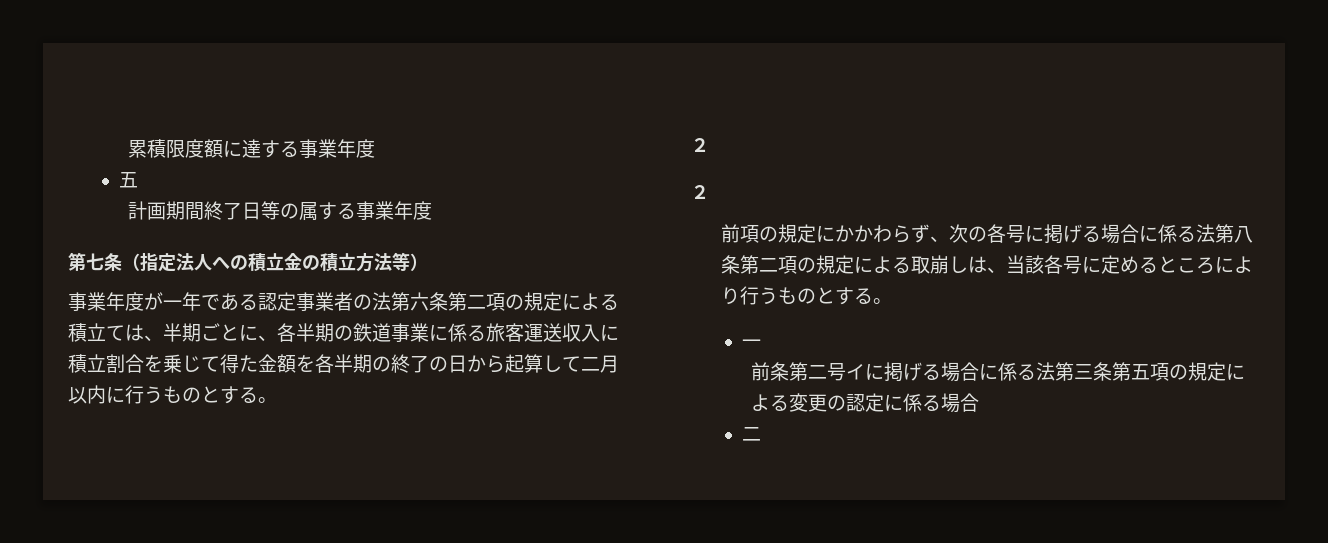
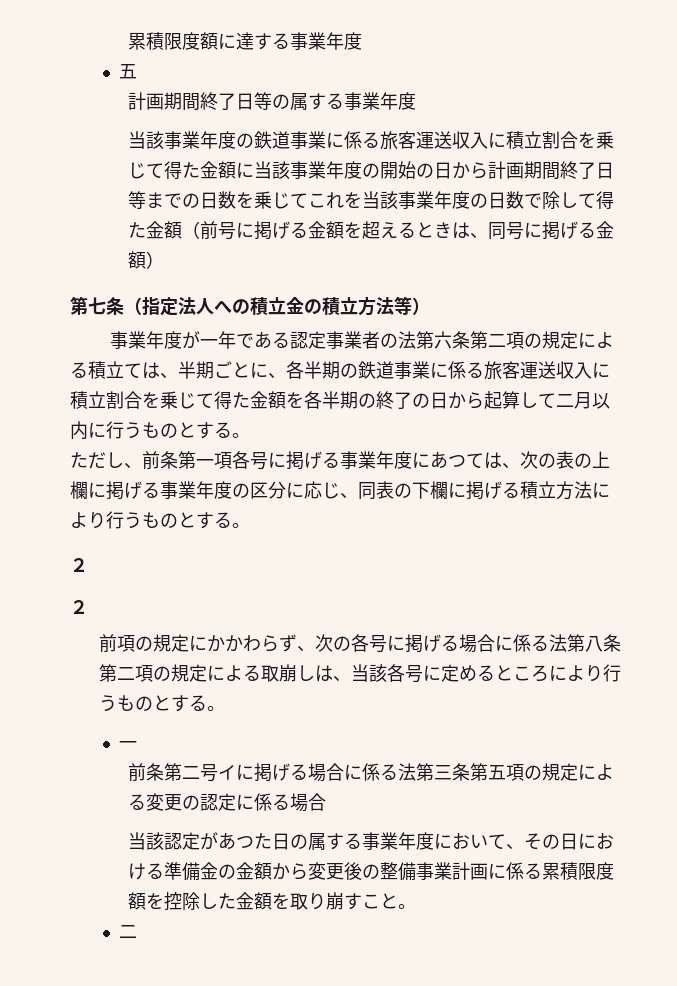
(433, 210) none -> [128,131,615,150] [128,161,615,180] [128,191,615,209] [128,221,615,240] [128,251,165,269] // 当該事業年度の鉄道事業に係る旅客運送収入に積立割合を乗じて得た金額に当該事業年度の開始の日から計画期間終了日等までの日数を乗じてこれを当該事業年度の日数で除して得た金額（前号に掲げる金額を超えるときは、同号に掲げる金額）
(277, 400) none -> [70,451,610,470] [70,481,610,500] [70,511,250,529] // ただし、前条第一項各号に掲げる事業年度にあつては、次の表の上欄に掲げる事業年度の区分に応じ、同表の下欄に掲げる積立方法により行うものとする。
(980, 402) none -> [128,832,615,850] [128,862,615,881] [128,892,417,911] // 当該認定があつた日の属する事業年度において、その日における準備金の金額から変更後の整備事業計画に係る累積限度額を控除した金額を取り崩すこと。

